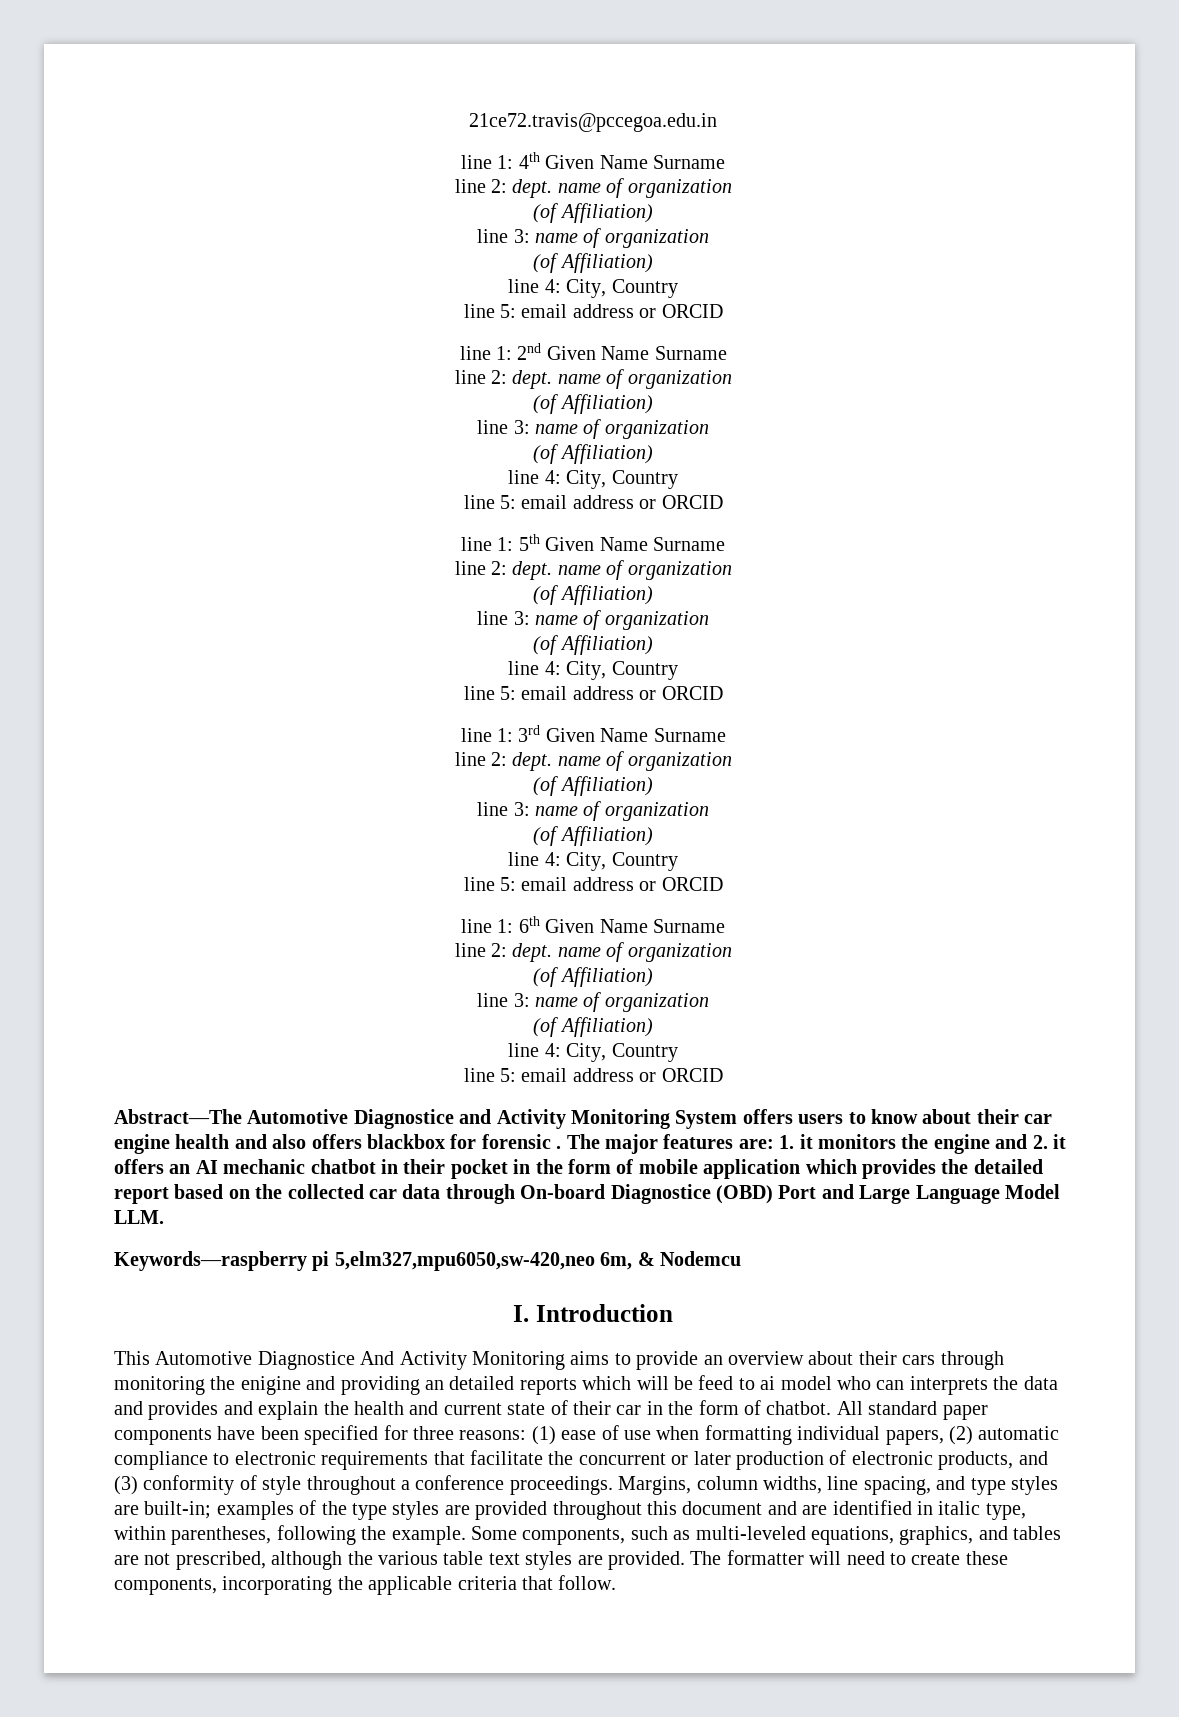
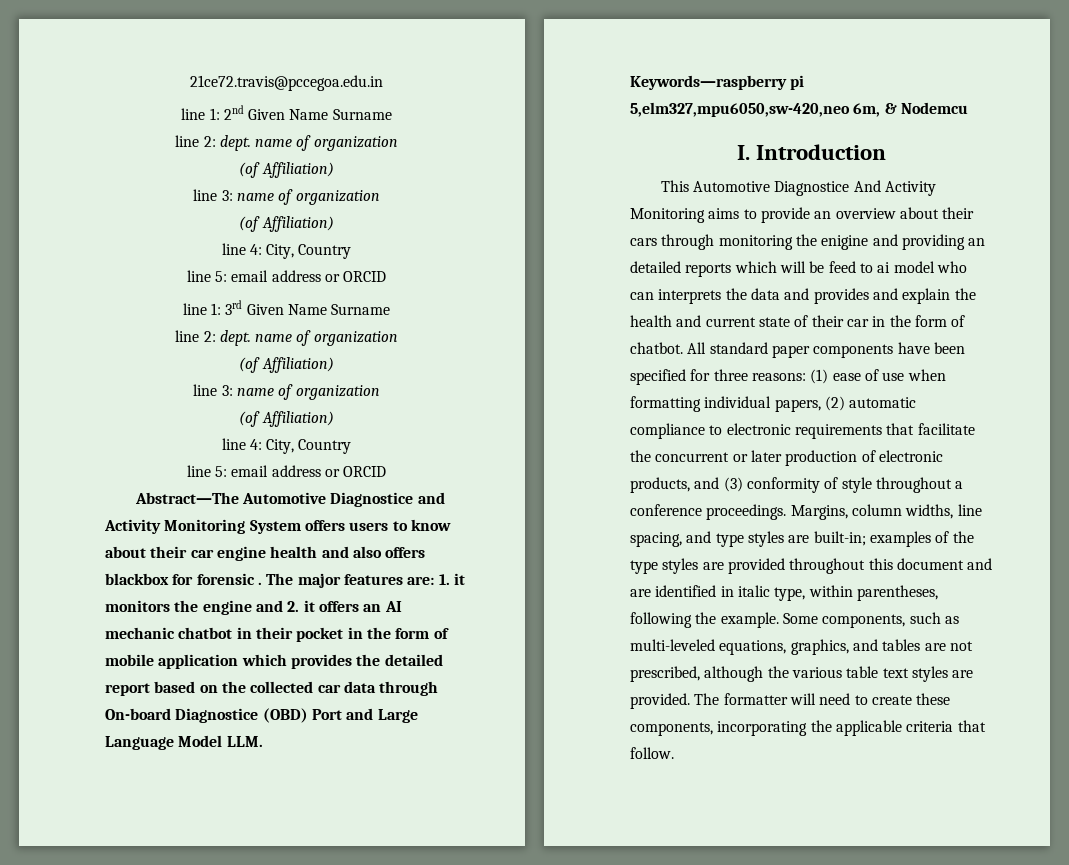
[461,152,725,169] [454,178,732,198] [533,203,653,223] [477,228,709,248] [533,253,653,273] [508,279,678,298] [463,304,723,318] // line 1: 4th Given Name Surname // line 2: dept. name of organization // (of Affiliation) // line 3: name of organization // (of Affiliation) // line 4: City, Country // line 5: email address or ORCID -> (383, 83) none
[461,534,725,551] [454,560,732,580] [533,585,653,605] [477,610,709,630] [533,635,653,655] [508,661,678,680] [463,686,723,700] // line 1: 5th Given Name Surname // line 2: dept. name of organization // (of Affiliation) // line 3: name of organization // (of Affiliation) // line 4: City, Country // line 5: email address or ORCID -> (387, 276) none
[461,916,725,933] [454,942,732,962] [533,967,653,987] [477,992,709,1012] [533,1017,653,1037] [508,1043,678,1062] [463,1068,723,1082] // line 1: 6th Given Name Surname // line 2: dept. name of organization // (of Affiliation) // line 3: name of organization // (of Affiliation) // line 4: City, Country // line 5: email address or ORCID -> (387, 471) none

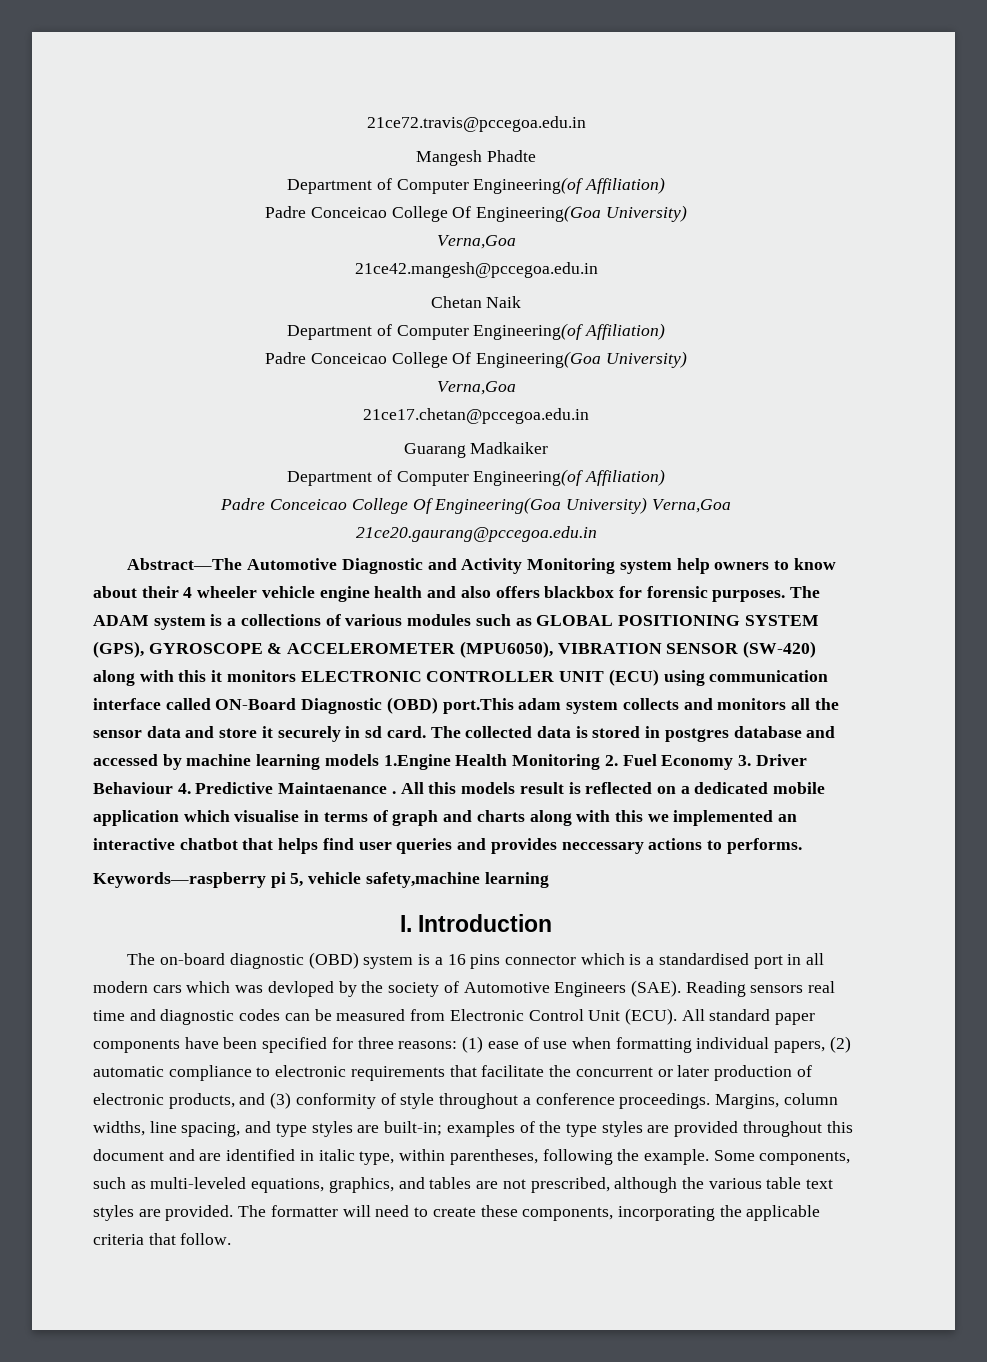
[181,105,392,120] [175,135,398,151] [239,162,334,178] [193,189,380,205] [239,216,334,232] [221,243,352,259] [186,270,387,282] [182,300,391,315] [175,330,398,346] [239,357,334,373] [193,384,380,400] [239,411,334,427] [221,438,352,454] [186,465,387,477] line 1: 2nd Given Name Surname // line 2: dept. name of organization // (of Affiliation) // line 3: name of organization // (of Affiliation) // line 4: City, Country // line 5: email address or ORCID // line 1: 3rd Given Name Surname // line 2: dept. name of organization // (of Affiliation) // line 3: name of organization // (of Affiliation) // line 4: City, Country // line 5: email address or ORCID -> [416,150,536,166] [287,177,665,194] [265,205,687,222] [436,235,516,249] [354,262,598,278] [430,296,522,308] [287,323,665,340] [265,351,687,368] [436,381,516,395] [363,408,589,424] [403,442,549,458] [287,469,665,486] [220,497,731,514] [355,526,597,542] Mangesh Phadte // Department of Computer Engineering(of Affiliation) // Padre Conceicao College Of Engineering(Goa University) // Verna,Goa // 21ce42.mangesh@pccegoa.edu.in // Chetan Naik // Department of Computer Engineering(of Affiliation) // Padre Conceicao College Of Engineering(Goa University) // Verna,Goa // 21ce17.chetan@pccegoa.edu.in // Guarang Madkaiker // Department of Computer Engineering(of Affiliation) // Padre Conceicao College Of Engineering(Goa University) Verna,Goa // 21ce20.gaurang@pccegoa.edu.in
[330,492,414,507] Diagnostice -> [341,558,423,574] Diagnostic
[249,520,389,534] System offers users -> [619,558,770,574] system help owners
[190,549,214,558] car -> [183,586,315,598] 4 wheeler vehicle
[257,573,465,588] [105,600,402,615] [105,627,449,642] [105,654,443,669] [105,681,439,696] [105,708,418,723] [105,735,263,750] [630,75,805,90] [630,102,968,117] [736,144,887,160] [660,180,937,196] [630,207,975,223] [630,234,986,250] [630,261,967,277] [630,288,976,304] [630,315,966,327] [630,342,683,354] . The major features are: 1. it monitors the engine and 2. it offers an AI mechanic chatbot in their pocket in the form of mobile application which provides the detailed report based on the collected car data through On-board Diagnostice (OBD) Port and Large Language Model LLM. // Keywords—raspberry pi 5,elm327,mpu6050,sw-420,neo 6m, & Nodemcu // I. Introduction // This Automotive Diagnostice And Activity Monitoring aims to provide an overview about their cars through monitoring the enigine and providing an detailed reports which will be feed to ai model who can interprets the data and provides and explain the health and current state of their car in the form of chatbot. -> [712,586,821,602] [93,614,819,630] [93,641,817,658] [93,669,829,686] [93,697,839,714] [93,726,836,742] [93,754,807,770] [93,782,826,794] [93,810,798,826] [93,838,802,854] [93,872,549,888] [399,914,553,932] [127,952,825,969] [93,980,836,997] [93,1008,677,1025] purposes. The ADAM system is a collections of various modules such as GLOBAL POSITIONING SYSTEM (GPS), GYROSCOPE & ACCELEROMETER (MPU6050), VIBRATION SENSOR (SW-420) along with this it monitors ELECTRONIC CONTROLLER UNIT (ECU) using communication interface called ON-Board Diagnostic (OBD) port.This adam system collects and monitors all the sensor data and store it securely in sd card. The collected data is stored in postgres database and accessed by machine learning models 1.Engine Health Monitoring 2. Fuel Economy 3. Driver Behaviour 4. Predictive Maintaenance . All this models result is reflected on a dedicated mobile application which visualise in terms of graph and charts along with this we implemented an interactive chatbot that helps find user queries and provides neccessary actions to performs. // Keywords—raspberry pi 5, vehicle safety,machine learning // I. Introduction // The on-board diagnostic (OBD) system is a 16 pins connector which is a standardised port in all modern cars which was devloped by the society of Automotive Engineers (SAE). Reading sensors real time and diagnostic codes can be measured from Electronic Control Unit (ECU).

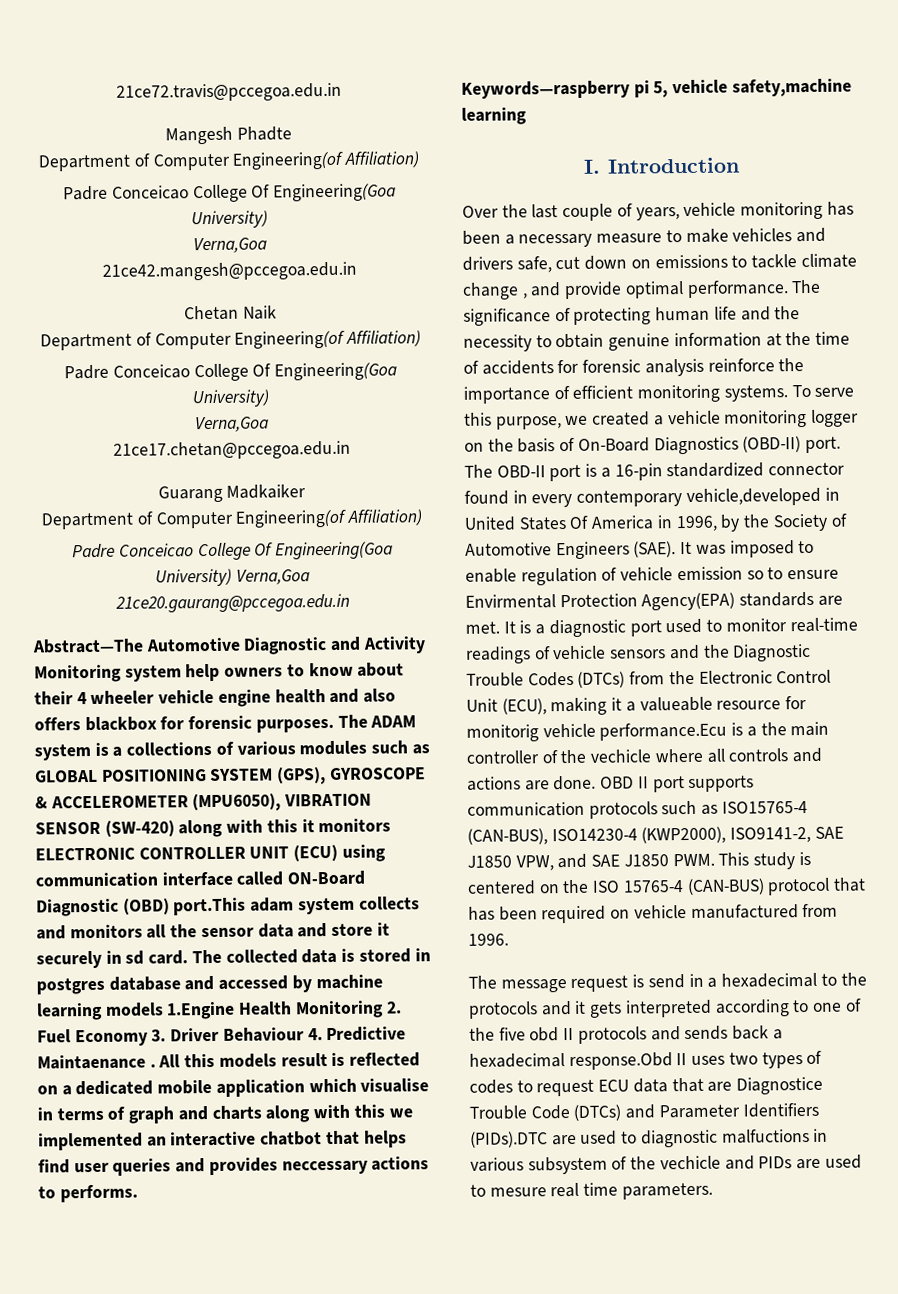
[127,952,825,969] [93,981,334,997] The on-board diagnostic (OBD) system is a 16 pins connector which is a standardised port in all modern cars which was devloped -> [462,201,854,222] [462,227,827,248] [462,253,857,273] [462,279,822,300] [463,306,801,326] [463,331,851,352] [463,358,805,377] [463,384,855,404] [464,409,860,430] [464,436,842,455] [464,462,846,482] [464,487,840,508] [464,515,718,532] Over the last couple of years, vehicle monitoring has been a necessary measure to make vehicles and drivers safe, cut down on emissions to tackle climate change , and provide optimal performance. The significance of protecting human life and the necessity to obtain genuine information at the time of accidents for forensic analysis reinforce the importance of efficient monitoring systems. To serve this purpose, we created a vehicle monitoring logger on the basis of On-Board Diagnostics (OBD-II) port. The OBD-II port is a 16-pin standardized connector found in every contemporary vehicle,developed in United States Of America in 1996,
[388,982,440,997] society -> [772,513,828,532] Society
[685,981,836,997] [93,1008,816,1025] [93,1036,851,1053] [93,1065,812,1081] [93,1092,838,1109] [93,1121,853,1137] [93,1149,851,1165] [93,1177,834,1193] [93,1205,821,1221] [93,1233,232,1245] Reading sensors real time and diagnostic codes can be measured from Electronic Control Unit (ECU). All standard paper components have been specified for three reasons: (1) ease of use when formatting individual papers, (2) automatic compliance to electronic requirements that facilitate the concurrent or later production of electronic products, and (3) conformity of style throughout a conference proceedings. Margins, column widths, line spacing, and type styles are built-in; examples of the type styles are provided throughout this document and are identified in italic type, within parentheses, following the example. Some components, such as multi-leveled equations, graphics, and tables are not prescribed, although the various table text styles are provided. The formatter will need to create these components, incorporating the applicable criteria that follow. -> [680,540,815,558] [465,566,840,586] [465,591,843,611] [465,617,858,638] [465,643,812,664] [466,669,832,688] [466,695,808,716] [466,721,830,742] [466,747,823,764] [467,775,755,793] [467,800,808,819] [467,826,844,845] [467,851,811,871] [467,877,867,896] [468,903,839,924] [468,933,509,946] [468,972,867,993] [468,998,862,1019] [469,1025,783,1044] [469,1050,823,1071] [469,1076,824,1097] [469,1102,819,1121] [470,1128,829,1148] [470,1154,862,1175] [470,1182,713,1200] It was imposed to enable regulation of vehicle emission so to ensure Envirmental Protection Agency(EPA) standards are met. It is a diagnostic port used to monitor real-time readings of vehicle sensors and the Diagnostic Trouble Codes (DTCs) from the Electronic Control Unit (ECU), making it a valueable resource for monitorig vehicle performance.Ecu is a the main controller of the vechicle where all controls and actions are done. OBD II port supports communication protocols such as ISO15765-4 (CAN-BUS), ISO14230-4 (KWP2000), ISO9141-2, SAE J1850 VPW, and SAE J1850 PWM. This study is centered on the ISO 15765-4 (CAN-BUS) protocol that has been required on vehicle manufactured from 1996. // The message request is send in a hexadecimal to the protocols and it gets interpreted according to one of the five obd II protocols and sends back a hexadecimal response.Obd II uses two types of codes to request ECU data that are Diagnostice Trouble Code (DTCs) and Parameter Identifiers (PIDs).DTC are used to diagnostic malfuctions in various subsystem of the vechicle and PIDs are used to mesure real time parameters.

